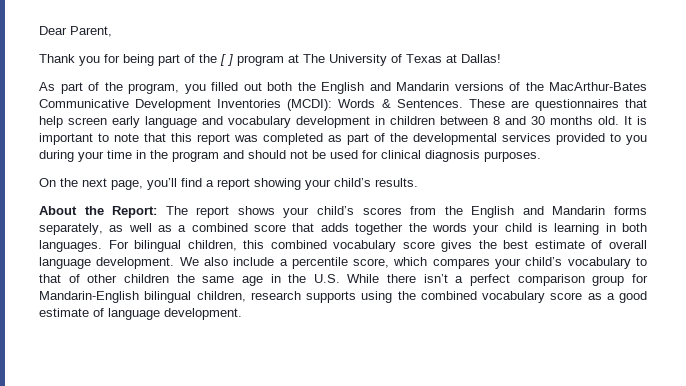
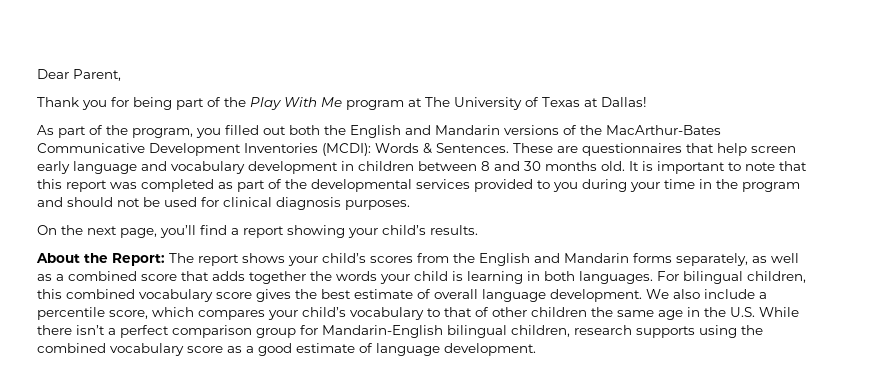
[220,54,233,66] [ ] -> [250,97,342,110] Play With Me

